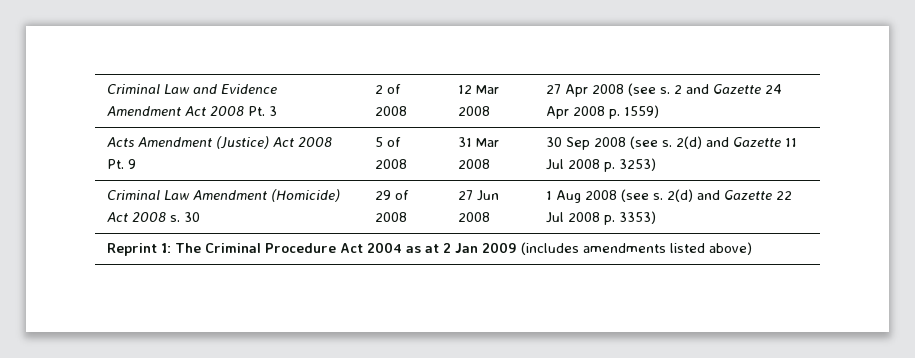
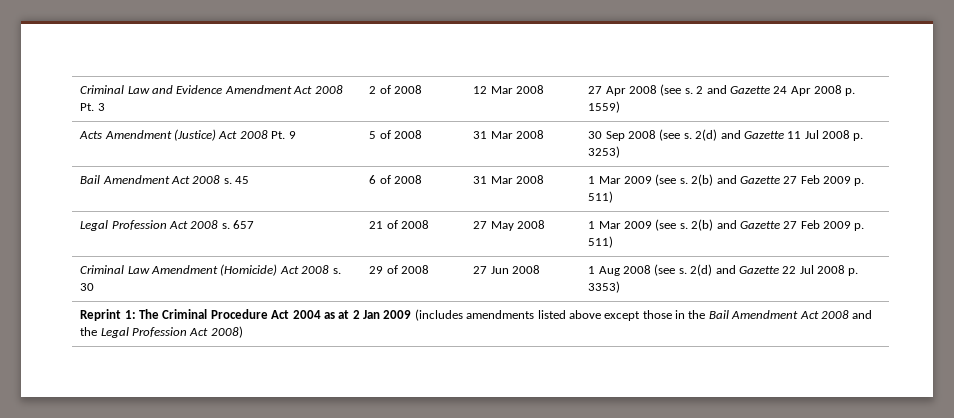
(656, 164) none -> [80,175,250,184] [369,175,423,184] [473,175,545,184] [588,174,865,186] [588,191,614,203] [80,220,255,231] [369,220,430,229] [473,220,546,231] [588,219,865,231] [588,236,614,248] // Bail Amendment Act 2008 s. 45 | 6 of 2008 | 31 Mar 2008 | 1 Mar 2009 (see s. 2(b) and Gazette 27 Feb 2009 p. 511) // Legal Profession Act 2008 s. 657 | 21 of 2008 | 27 May 2008 | 1 Mar 2009 (see s. 2(b) and Gazette 27 Feb 2009 p. 511)
[708,242,752,255] above) -> [568,310,873,321] [80,326,243,338] above except those in the Bail Amendment Act 2008 and the Legal Profession Act 2008)

